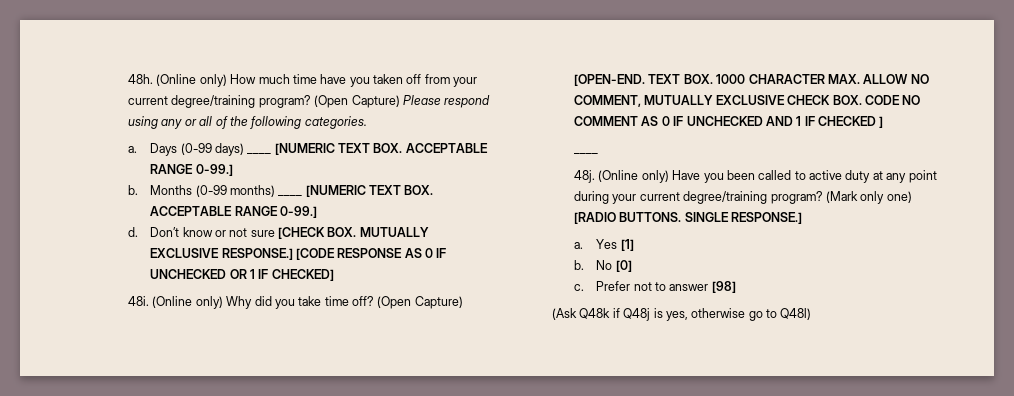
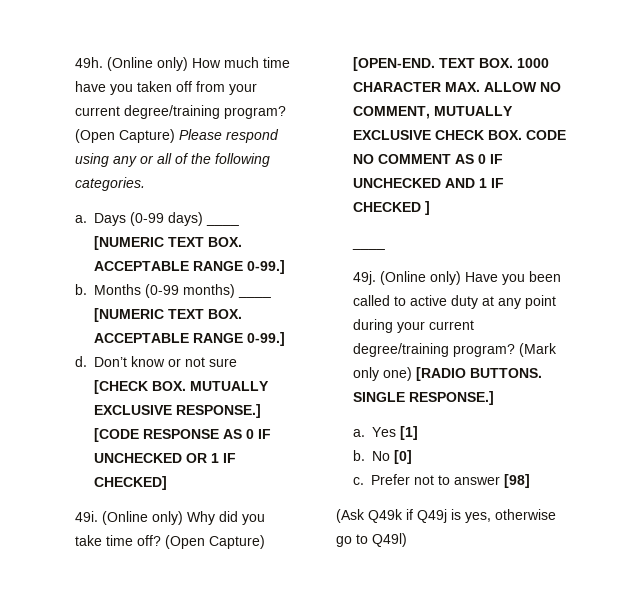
[128,74,154,84] 48h. -> [74,57,103,68] 49h.
[128,296,150,306] 48i. -> [74,511,98,522] 49i.
[574,170,596,183] 48j. -> [352,271,376,285] 49j.
[579,308,651,321] Q48k if Q48j -> [367,509,447,523] Q49k if Q49j
[780,308,812,320] Q48l) -> [371,533,407,547] Q49l)

